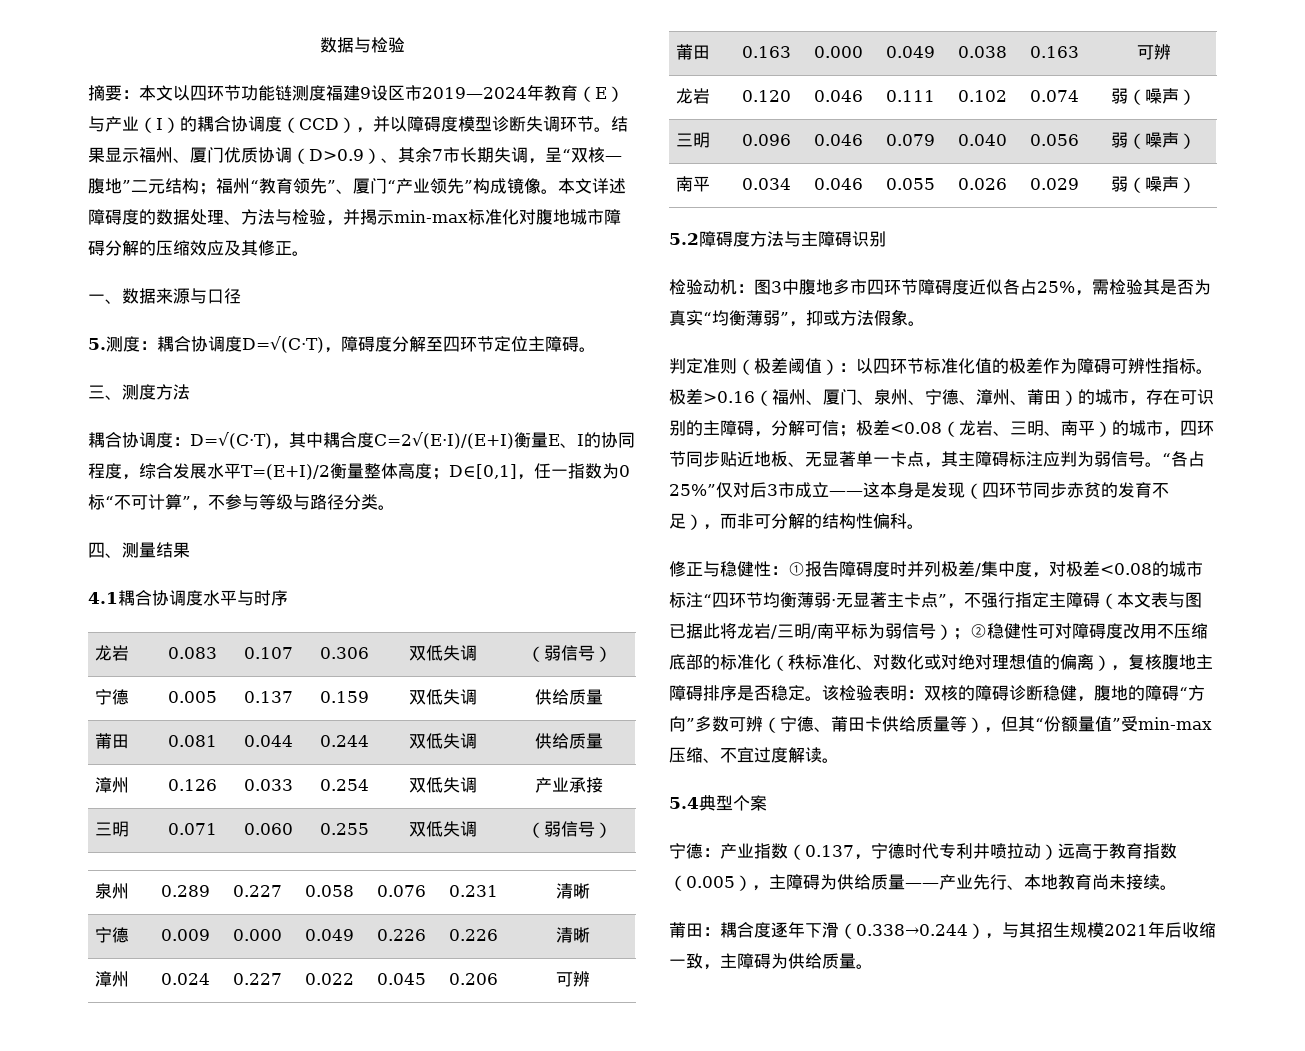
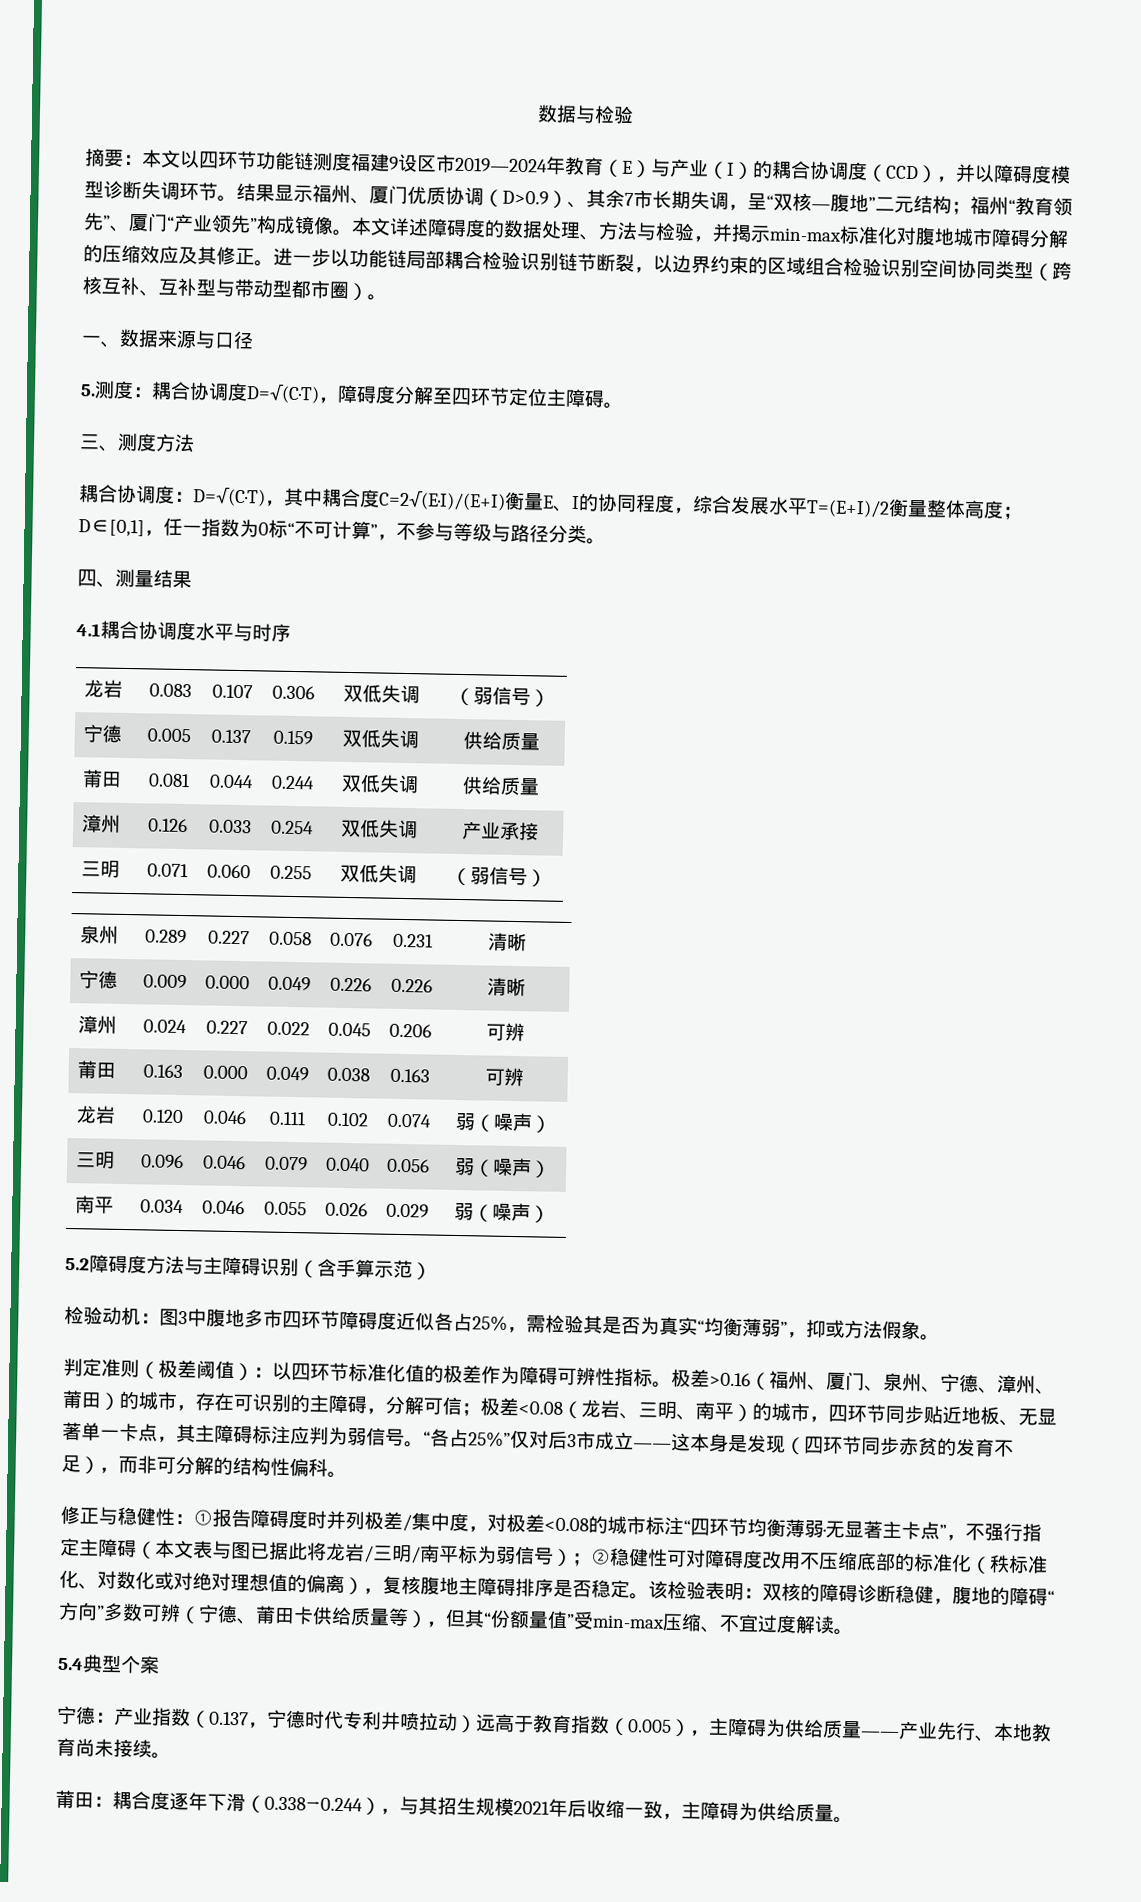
(309, 253) none -> [273,247,1072,281] [82,276,387,301] 进一步以功能链局部耦合检验识别链节断裂，以边界约束的区域组合检验识别空间协同类型（跨核互补、互补型与带动型都市圈）。
(886, 239) none -> [298,1258,432,1280] （含手算示范）

